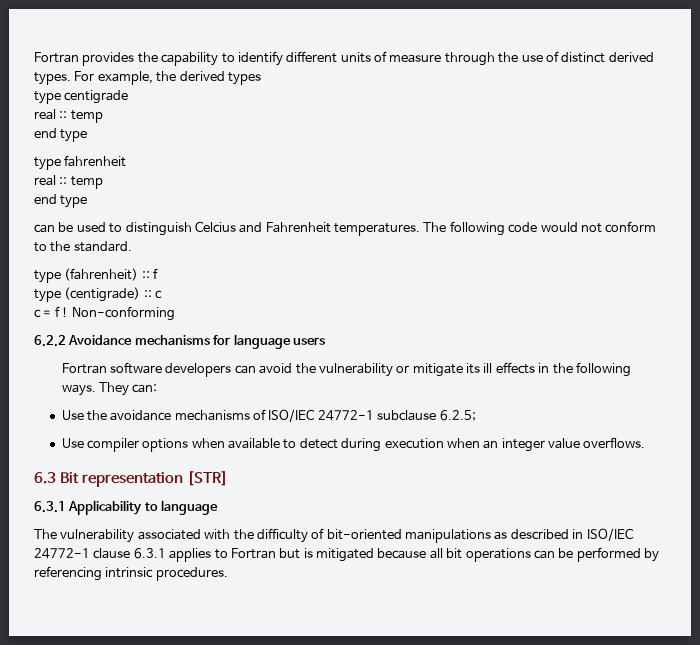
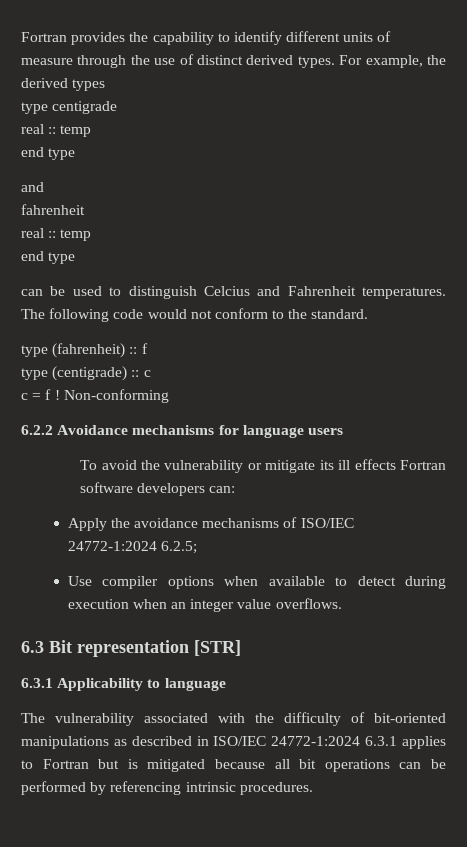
[34,157,61,170] type -> [21,182,44,192] and //
[61,362,256,377] Fortran software developers can -> [80,460,98,470] To
[538,362,631,377] [61,382,130,396] in the following ways. They -> [400,460,446,470] [80,482,206,496] Fortran software developers
[61,410,84,420] Use -> [67,518,107,531] Apply
[317,410,437,421] 24772-1 subclause -> [67,541,157,551] 24772-1:2024
[34,548,131,559] 24772-1 clause -> [271,736,361,746] 24772-1:2024

